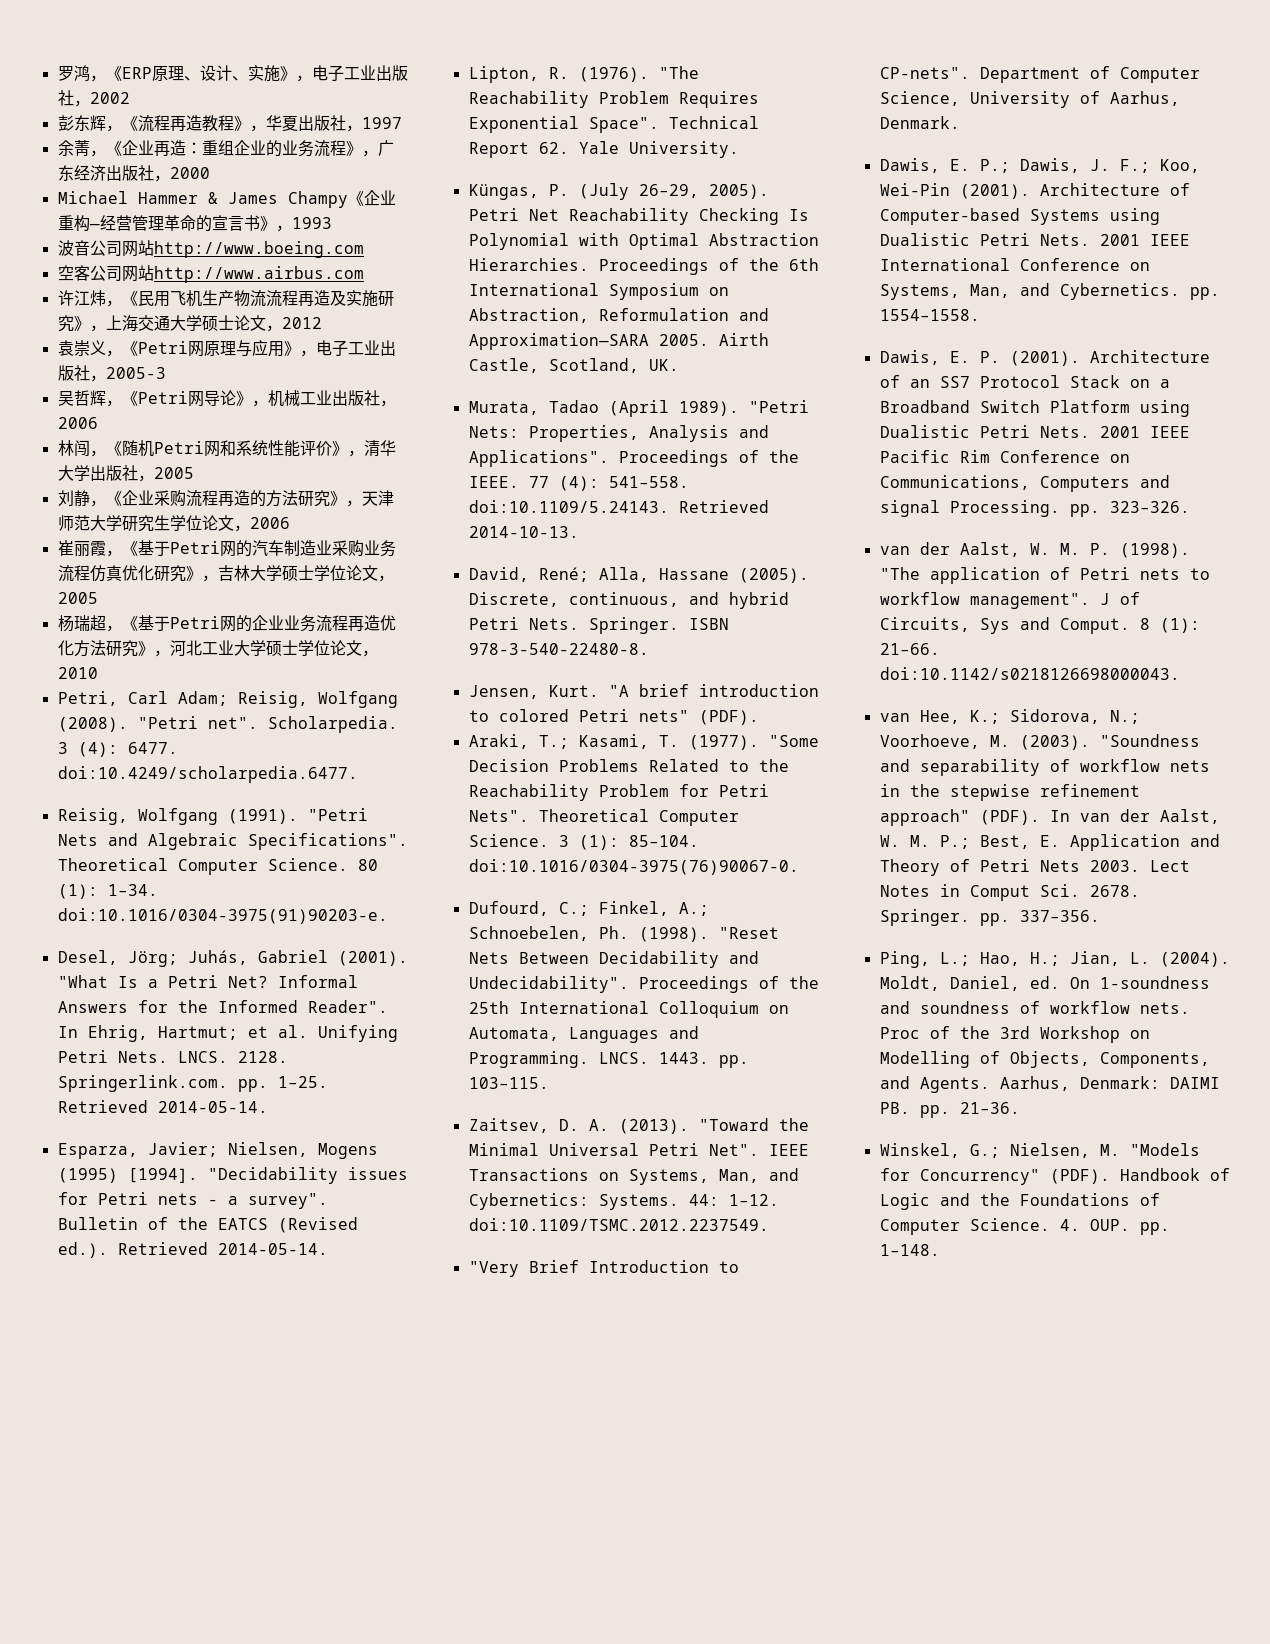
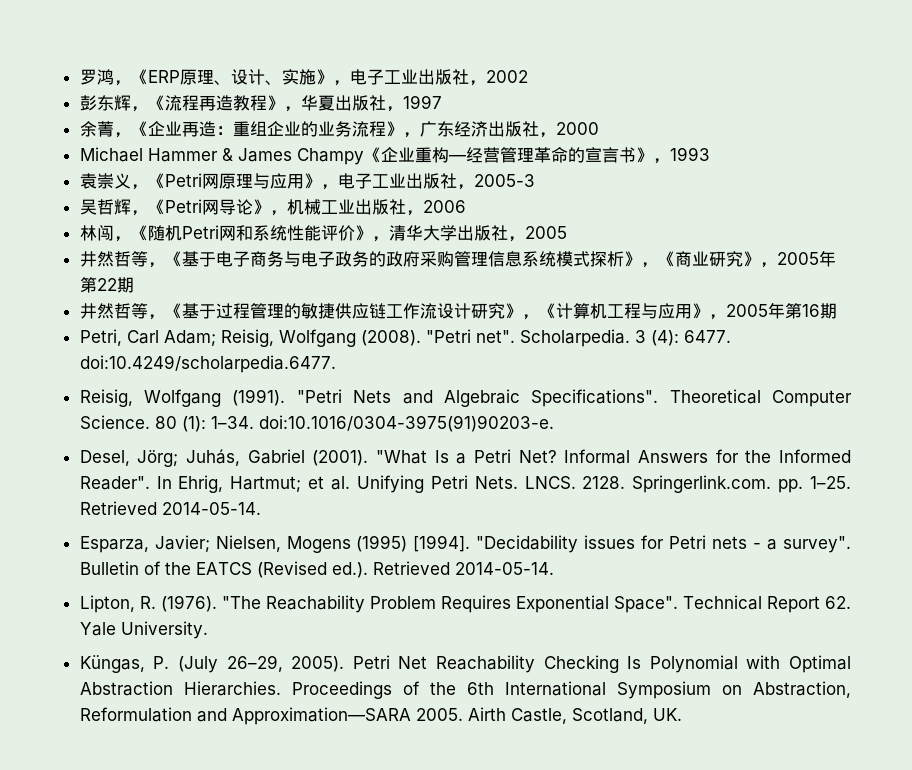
[57,240,364,258] [57,265,364,283] [57,290,394,307] [57,315,322,332] // 波音公司网站http://www.boeing.com // 空客公司网站http://www.airbus.com // 许江炜，《民用飞机生产物流流程再造及实施研究》，上海交通大学硕士论文，2012 -> (710, 154) none
[57,490,394,507] [57,515,290,532] [57,540,396,557] [57,565,394,582] [57,592,98,604] [57,615,396,632] [57,640,378,657] [57,667,98,679] 刘静，《企业采购流程再造的方法研究》，天津师范大学研究生学位论文，2006 // 崔丽霞，《基于Petri网的汽车制造业采购业务流程仿真优化研究》，吉林大学硕士学位论文，2005 // 杨瑞超，《基于Petri网的企业业务流程再造优化方法研究》，河北工业大学硕士学位论文，2010 -> [79,250,836,268] [79,277,134,293] [79,302,837,320] 井然哲等，《基于电子商务与电子政务的政府采购管理信息系统模式探析》，《商业研究》，2005年第22期 // 井然哲等，《基于过程管理的敏捷供应链工作流设计研究》，《计算机工程与应用》，2005年第16期
[468,400,809,417] [468,425,769,442] [468,450,799,467] [468,476,689,491] [468,500,769,513] [468,526,579,538] [468,567,809,583] [468,592,789,609] [468,617,729,634] [468,643,649,655] [468,684,819,699] [468,709,759,725] [468,734,819,750] [468,759,789,772] [468,784,769,801] [468,809,739,826] [468,834,699,850] [468,859,799,875] [468,901,709,916] [468,926,779,942] [468,951,759,968] [468,976,819,993] [468,1001,789,1018] [468,1026,699,1043] [468,1051,749,1068] [468,1077,549,1089] [468,1118,809,1134] [468,1143,809,1156] [468,1168,799,1185] [468,1193,779,1210] [468,1218,769,1231] [468,1260,739,1277] [879,66,1200,83] [879,91,1180,108] [879,116,960,129] [879,158,1200,173] [879,183,1190,199] [879,208,1160,225] [879,233,1190,246] [879,258,1150,271] [879,283,1220,300] [879,309,980,321] [879,350,1210,366] [879,375,1170,388] [879,400,1190,417] [879,425,1190,438] [879,450,1130,463] [879,475,1170,492] [879,500,1190,517] [879,542,1190,558] [879,567,1210,584] [879,592,1140,609] [879,617,1200,634] [879,643,940,655] [879,667,1180,680] [879,709,1140,724] [879,734,1200,750] [879,759,1210,776] [879,784,1140,801] [879,809,1220,826] [879,834,1220,851] [879,859,1190,876] [879,884,1140,901] [879,909,1100,926] [879,951,1230,968] [879,976,1210,991] [879,1001,1190,1014] [879,1026,1150,1043] [879,1051,1210,1068] [879,1076,1220,1093] [879,1102,1020,1118] [879,1143,1200,1158] [879,1168,1230,1185] [879,1193,1160,1210] [879,1218,1170,1235] [879,1244,940,1256] // Murata, Tadao (April 1989). "Petri Nets: Properties, Analysis and Applications". Proceedings of the IEEE. 77 (4): 541–558. doi:10.1109/5.24143. Retrieved 2014-10-13. // David, René; Alla, Hassane (2005). Discrete, continuous, and hybrid Petri Nets. Springer. ISBN 978-3-540-22480-8. // Jensen, Kurt. "A brief introduction to colored Petri nets" (PDF). // Araki, T.; Kasami, T. (1977). "Some Decision Problems Related to the Reachability Problem for Petri Nets". Theoretical Computer Science. 3 (1): 85–104. doi:10.1016/0304-3975(76)90067-0. // Dufourd, C.; Finkel, A.; Schnoebelen, Ph. (1998). "Reset Nets Between Decidability and Undecidability". Proceedings of the 25th International Colloquium on Automata, Languages and Programming. LNCS. 1443. pp. 103–115. // Zaitsev, D. A. (2013). "Toward the Minimal Universal Petri Net". IEEE Transactions on Systems, Man, and Cybernetics: Systems. 44: 1–12. doi:10.1109/TSMC.2012.2237549. // "Very Brief Introduction to CP-nets". Department of Computer Science, University of Aarhus, Denmark. // Dawis, E. P.; Dawis, J. F.; Koo, Wei-Pin (2001). Architecture of Computer-based Systems using Dualistic Petri Nets. 2001 IEEE International Conference on Systems, Man, and Cybernetics. pp. 1554–1558. // Dawis, E. P. (2001). Architecture of an SS7 Protocol Stack on a Broadband Switch Platform using Dualistic Petri Nets. 2001 IEEE Pacific Rim Conference on Communications, Computers and signal Processing. pp. 323–326. // van der Aalst, W. M. P. (1998). "The application of Petri nets to workflow management". J of Circuits, Sys and Comput. 8 (1): 21–66. doi:10.1142/s0218126698000043. // van Hee, K.; Sidorova, N.; Voorhoeve, M. (2003). "Soundness and separability of workflow nets in the stepwise refinement approach" (PDF). In van der Aalst, W. M. P.; Best, E. Application and Theory of Petri Nets 2003. Lect Notes in Comput Sci. 2678. Springer. pp. 337–356. // Ping, L.; Hao, H.; Jian, L. (2004). Moldt, Daniel, ed. On 1-soundness and soundness of workflow nets. Proc of the 3rd Workshop on Modelling of Objects, Components, and Agents. Aarhus, Denmark: DAIMI PB. pp. 21–36. // Winskel, G.; Nielsen, M. "Models for Concurrency" (PDF). Handbook of Logic and the Foundations of Computer Science. 4. OUP. pp. 1–148. -> (682, 714) none

